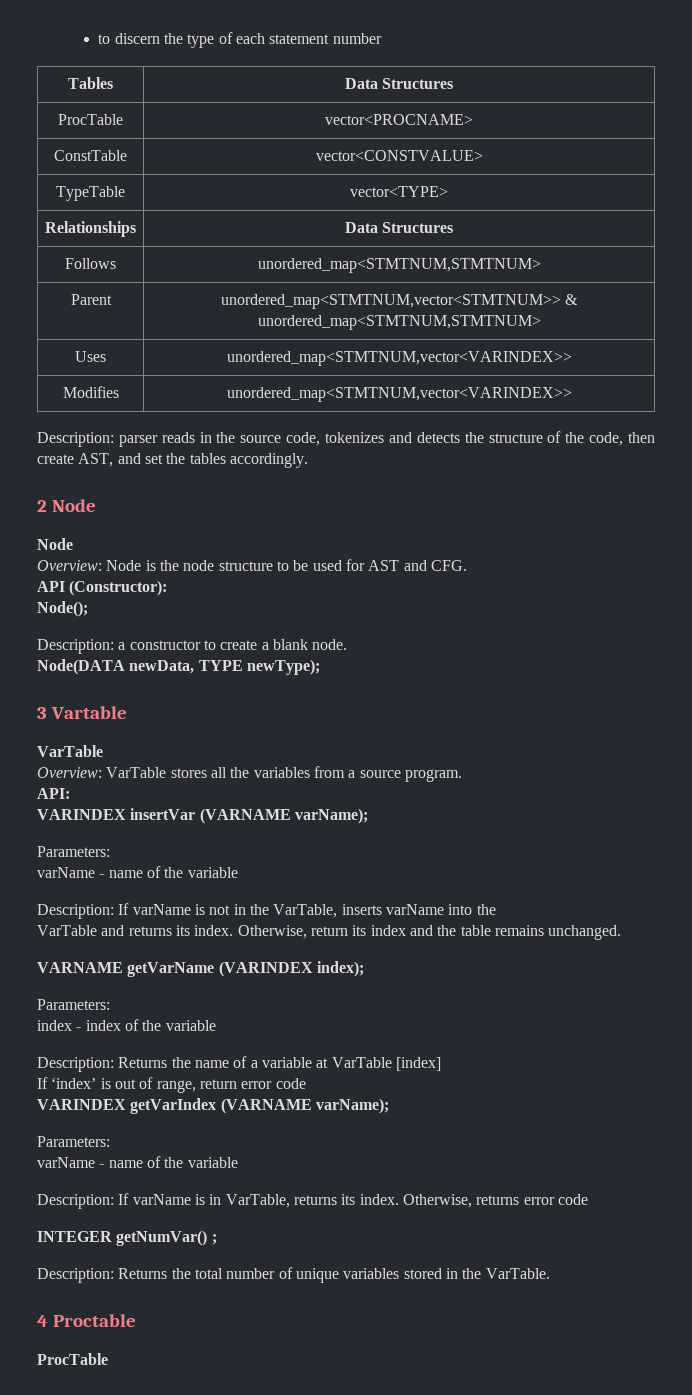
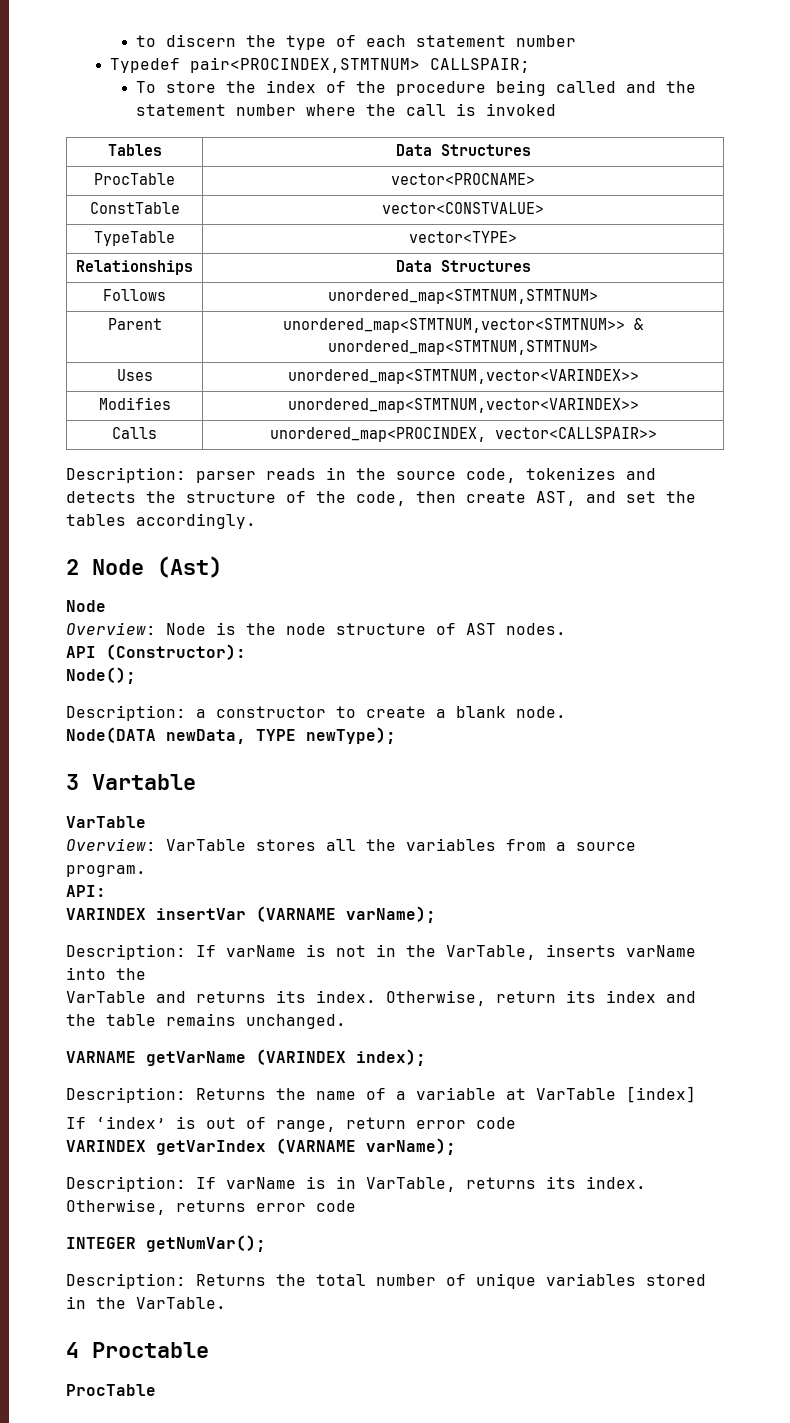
(382, 38) none -> [110,57,531,73] [136,80,697,96] [136,103,557,116] // Typedef pair<PROCINDEX,STMTNUM> CALLSPAIR; // To store the index of the procedure being called and the statement number where the call is invoked
(572, 394) none -> [112,427,157,439] [269,427,657,442] // Calls | unordered_map<PROCINDEX, vector<CALLSPAIR>>
(97, 505) none -> [157,556,222,578] (Ast)
[276,559,467,571] to be used for AST and CFG. -> [436,623,566,635] of AST nodes.
[37,846,110,857] [37,866,238,878] // Parameters: // varName - name of the variable -> (436, 914) none
[37,999,110,1010] [37,1019,216,1031] // Parameters: // index - index of the variable -> (426, 1057) none
[37,1136,110,1147] [37,1156,238,1168] // Parameters: // varName - name of the variable -> (456, 1146) none
[116,1230,217,1246] getNumVar() ; -> [146,1235,266,1252] getNumVar();

